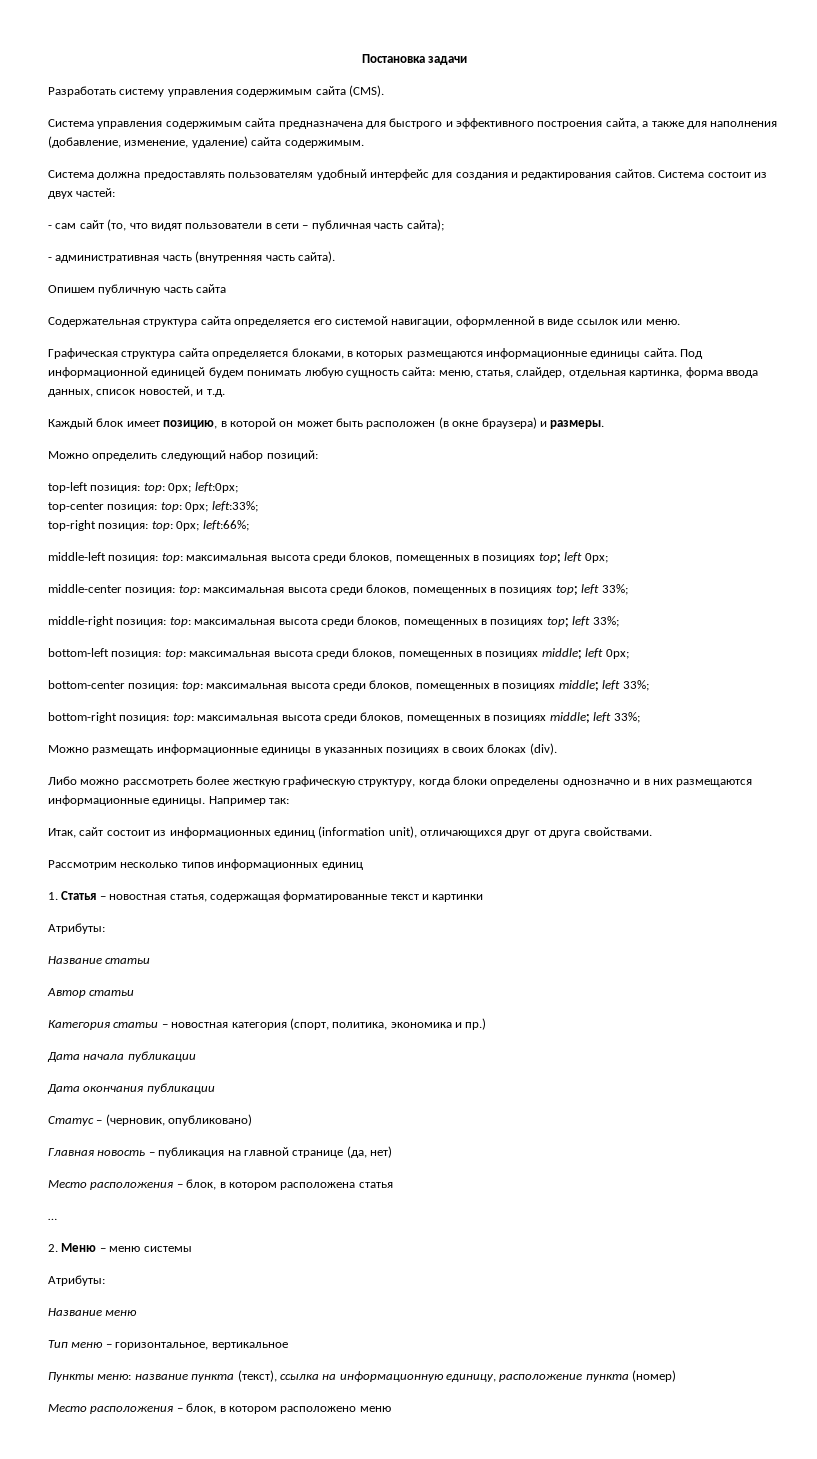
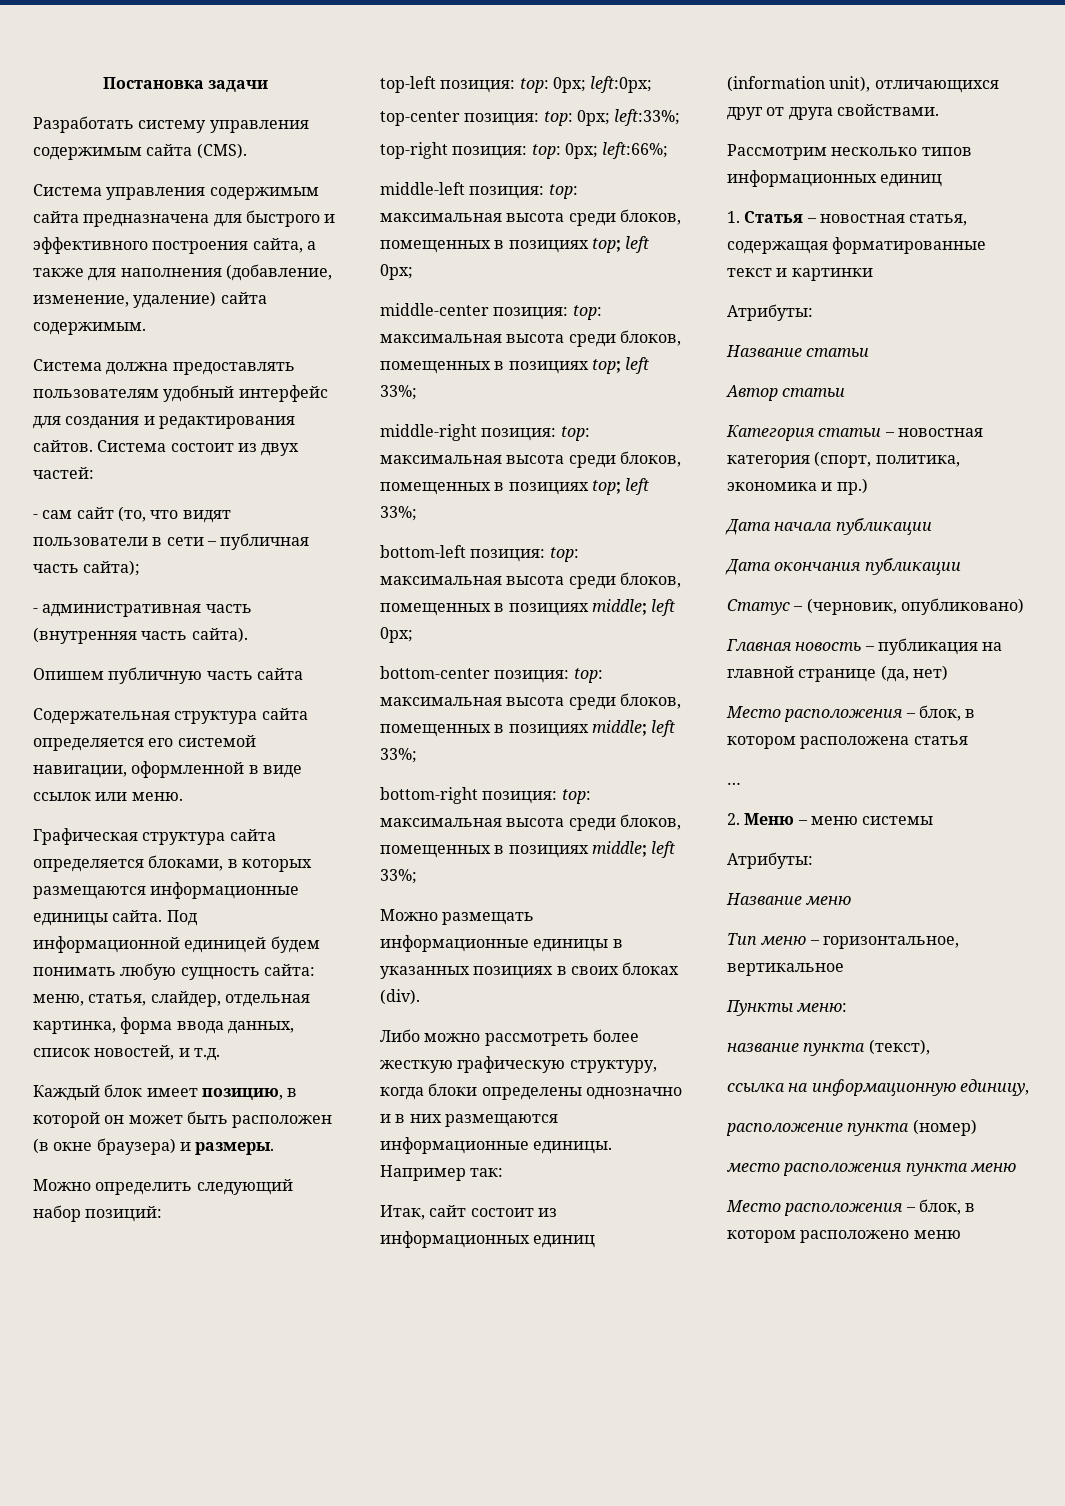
(132, 1377) none -> (848, 1007) //
(277, 1376) none -> (930, 1047) //
(496, 1378) none -> (1029, 1087) //
(677, 1376) none -> [727,1163,1016,1176] // место расположения пункта меню

